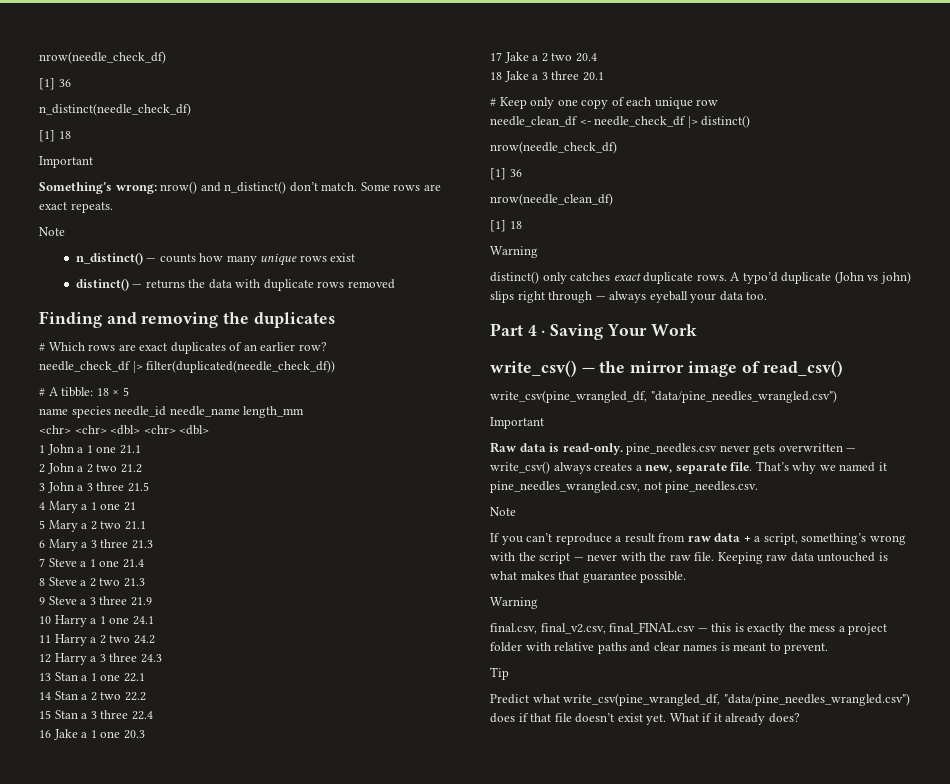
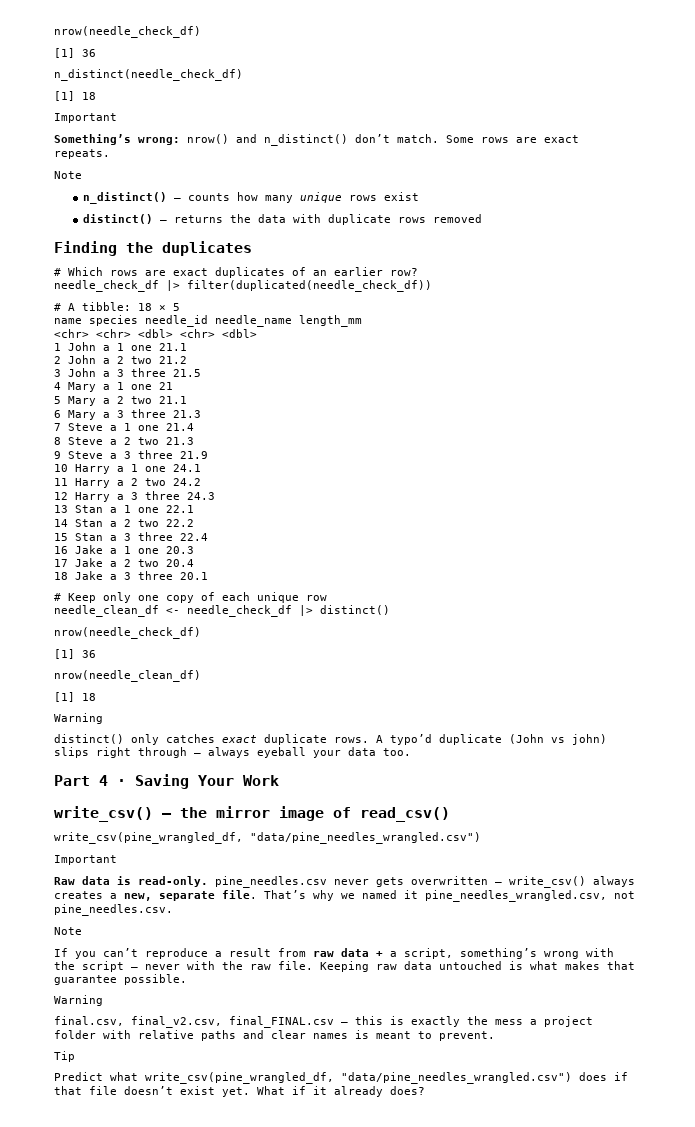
[106,312,219,328] and removing -> (117, 248) none

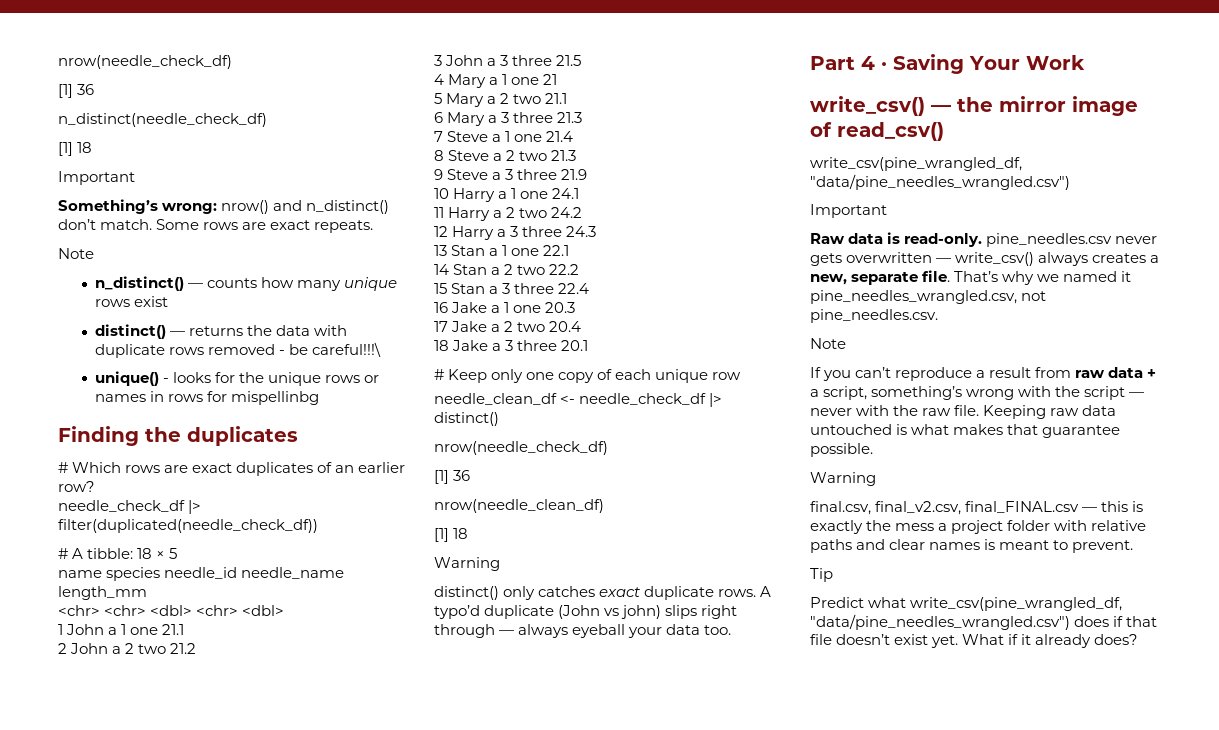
(482, 218) none -> [279,342,382,357] [95,371,380,386] [95,391,320,405] - be careful!!!\ // unique() - looks for the unique rows or names in rows for mispellinbg

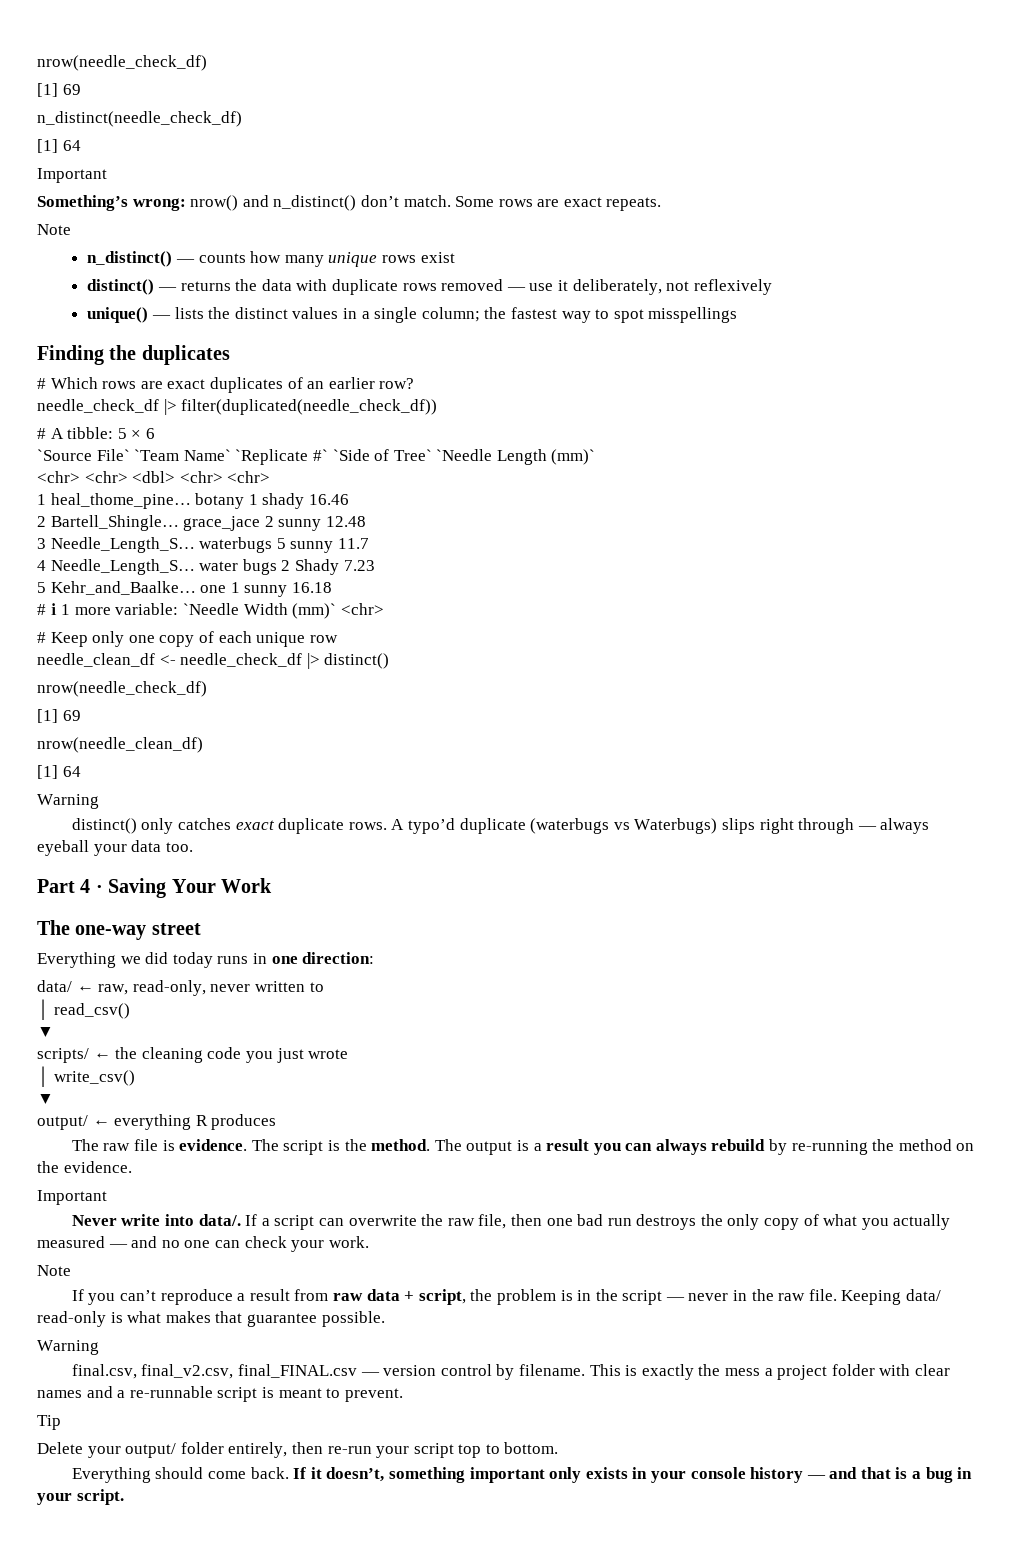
[58,55,232,69] [58,84,95,98] nrow(needle_check_df) // [1] 36 -> [37,55,207,71] [37,83,81,97] nrow(needle_check_df) // [1] 69
[77,142,93,153] 18 -> [62,140,81,151] 64
[279,342,382,357] [95,371,380,386] [95,391,320,405] - be careful!!!\ // unique() - looks for the unique rows or names in rows for mispellinbg -> [506,279,772,295] [87,307,738,323] — use it deliberately, not reflexively // unique() — lists the distinct values in a single column; the fastest way to spot misspellings
[137,548,178,559] [58,567,345,581] [58,586,147,600] 18 × 5 // name species needle_id needle_name length_mm -> [117,428,155,439] [37,449,596,465] 5 × 6 // `Source File` `Team Name` `Replicate #` `Side of Tree` `Needle Length (mm)`
[242,605,285,616] [58,624,185,635] [58,643,197,654] [434,55,582,66] [434,74,558,88] [434,93,568,107] [434,112,583,126] [434,131,574,142] [434,150,577,161] [434,169,588,180] [434,188,580,202] [434,207,583,221] [434,226,597,240] [434,245,570,256] [434,264,580,275] [434,283,590,294] [434,302,576,313] [434,321,582,332] [434,340,589,351] <dbl> // 1 John a 1 one 21.1 // 2 John a 2 two 21.2 // 3 John a 3 three 21.5 // 4 Mary a 1 one 21 // 5 Mary a 2 two 21.1 // 6 Mary a 3 three 21.3 // 7 Steve a 1 one 21.4 // 8 Steve a 2 two 21.3 // 9 Steve a 3 three 21.9 // 10 Harry a 1 one 24.1 // 11 Harry a 2 two 24.2 // 12 Harry a 3 three 24.3 // 13 Stan a 1 one 22.1 // 14 Stan a 2 two 22.2 // 15 Stan a 3 three 22.4 // 16 Jake a 1 one 20.3 // 17 Jake a 2 two 20.4 // 18 Jake a 3 three 20.1 -> [227,471,271,483] [37,493,349,509] [37,515,366,531] [37,537,369,553] [37,559,375,575] [37,581,332,597] [37,603,384,619] <chr> // 1 heal_thome_pine… botany 1 shady 16.46 // 2 Bartell_Shingle… grace_jace 2 sunny 12.48 // 3 Needle_Length_S… waterbugs 5 sunny 11.7 // 4 Needle_Length_S… water bugs 2 Shady 7.23 // 5 Kehr_and_Baalke… one 1 sunny 16.18 // # ℹ 1 more variable: `Needle Width (mm)` <chr>
[453,470,471,481] 36 -> [62,710,81,721] 69
[453,528,469,539] 18 -> [62,766,81,777] 64
[558,605,662,619] (John vs john) -> [530,818,718,834] (waterbugs vs Waterbugs)
[810,96,1138,116] [810,122,944,141] [810,157,1022,171] [810,174,1070,190] [810,204,887,218] [810,232,1158,247] [810,252,1160,266] [810,270,1132,285] [810,290,1047,304] [810,309,938,323] write_csv() — the mirror image of read_csv() // write_csv(pine_wrangled_df, "data/pine_needles_wrangled.csv") // Important // Raw data is read-only. pine_needles.csv never gets overwritten — write_csv() always creates a new, separate file. That’s why we named it pine_needles_wrangled.csv, not pine_needles.csv. -> [37,920,201,940] [37,952,375,968] [37,980,324,996] [37,999,130,1020] [37,1027,54,1037] [37,1047,349,1063] [37,1066,135,1087] [37,1094,54,1104] [37,1114,277,1130] [71,1139,975,1155] [37,1161,132,1173] [37,1190,107,1205] [71,1214,951,1230] [37,1236,369,1252] The one-way street // Everything we did today runs in one direction: // data/ ← raw, read-only, never written to // │ read_csv() // ▼ // scripts/ ← the cleaning code you just wrote // │ write_csv() // ▼ // output/ ← everything R produces // The raw file is evidence. The script is the method. The output is a result you can always rebuild by re-running the method on the evidence. // Important // Never write into data/. If a script can overwrite the raw file, then one bad run destroys the only copy of what you actually measured — and no one can check your work.
[810,386,1052,400] a script, something’s wrong with -> [418,1289,592,1305] script, the problem is in
[856,405,890,416] with -> [733,1290,748,1301] in
[1050,405,1117,416] [810,424,892,435] raw data untouched -> [905,1289,941,1301] [37,1311,106,1327] data/ read-only
[1101,501,1129,512] this -> [383,1364,621,1380] version control by filename. This
[1091,520,1147,531] [810,539,981,553] relative paths and clear names -> [914,1364,950,1376] [37,1386,258,1402] clear names and a re-runnable script
[810,597,1123,611] [810,614,1158,630] [810,634,1139,648] Predict what write_csv(pine_wrangled_df, "data/pine_needles_wrangled.csv") does if that file doesn’t exist yet. What if it already does? -> [37,1442,559,1458] [71,1467,973,1483] [37,1489,124,1505] Delete your output/ folder entirely, then re-run your script top to bottom. // Everything should come back. If it doesn’t, something important only exists in your console history — and that is a bug in your script.

